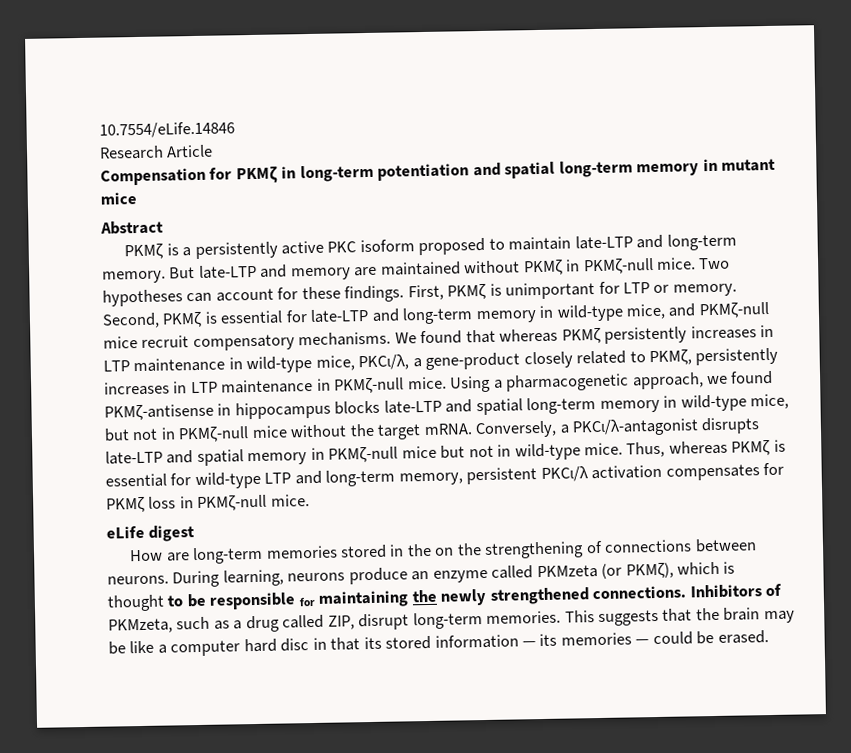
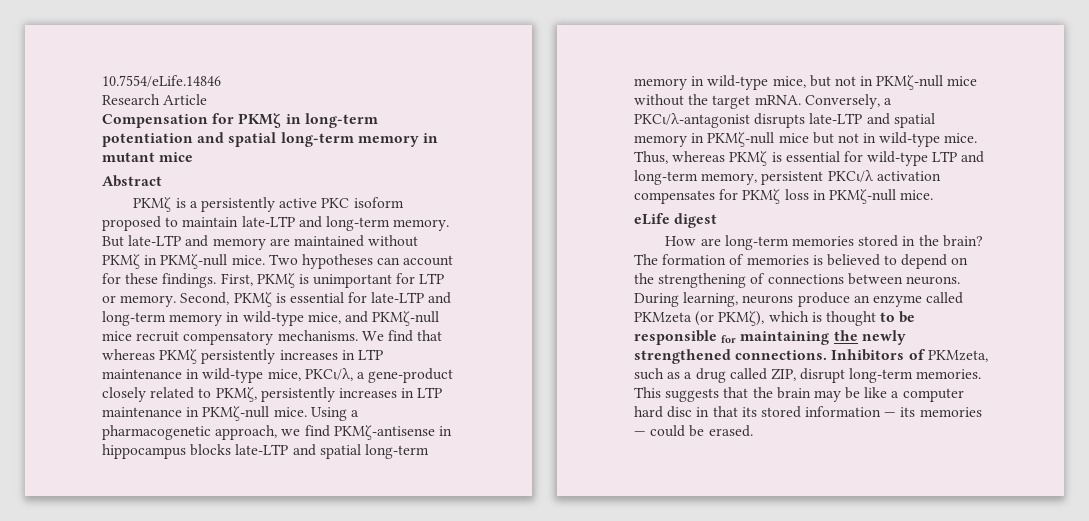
[420,330,463,345] found -> [387,330,413,342] find
[730,370,774,385] found -> [304,425,330,437] find
(432, 550) none -> [942,235,983,247] [634,254,948,269] brain? The formation of memories is believed to depend

